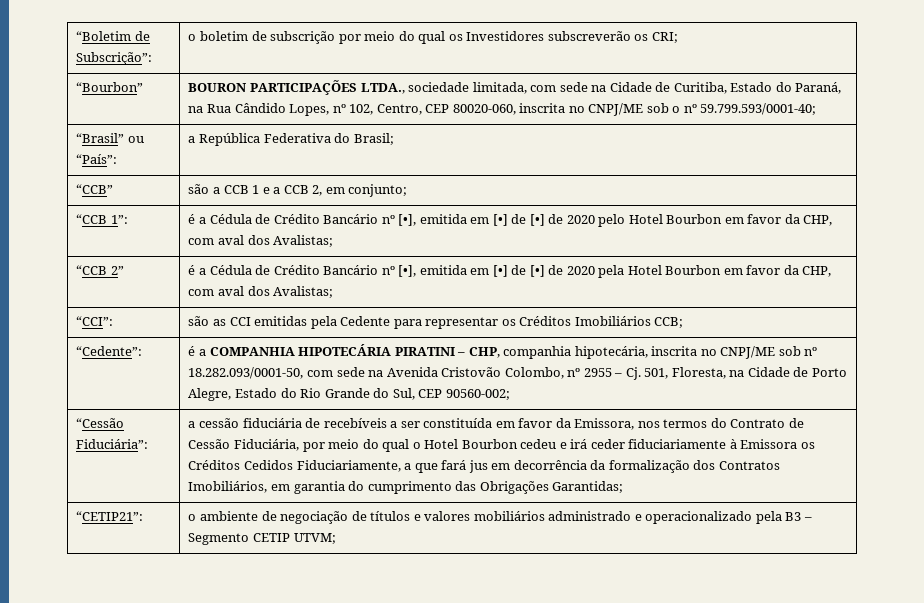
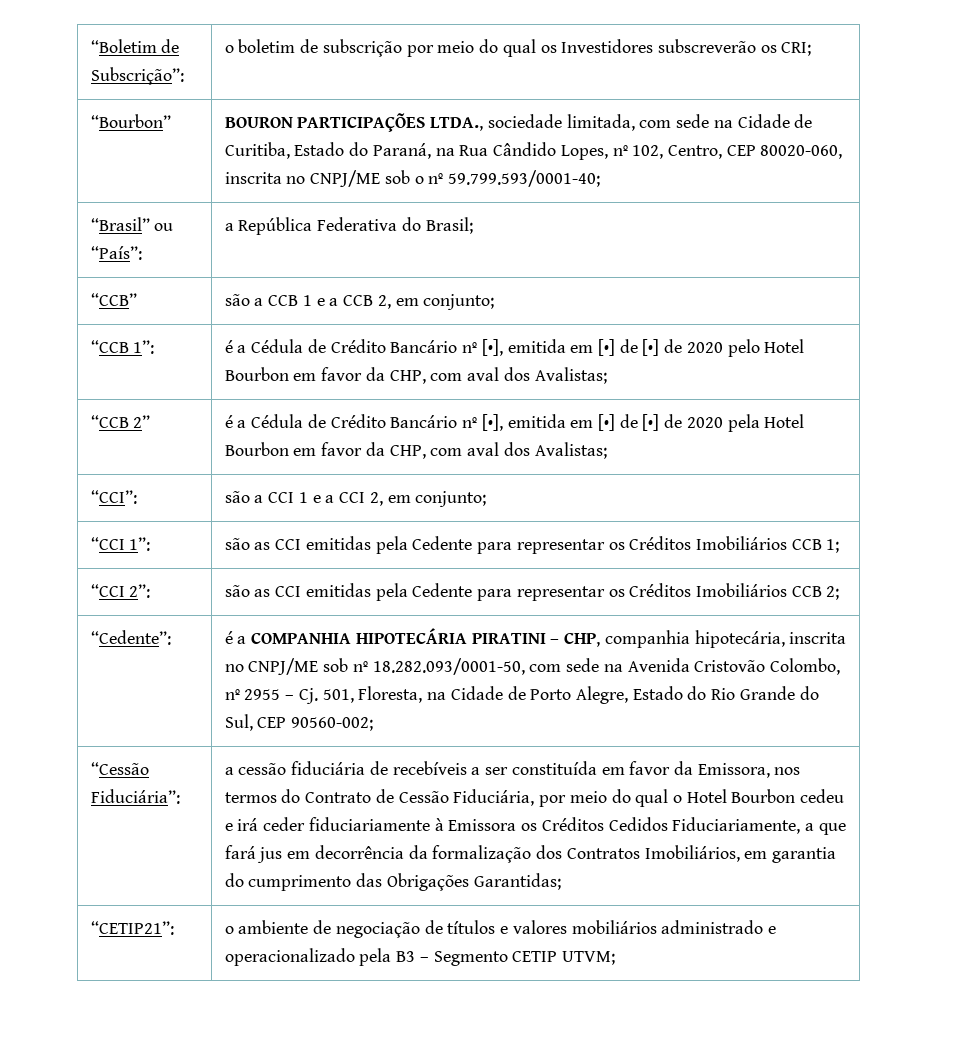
(114, 321) none -> [224,491,487,507] [90,537,151,551] | são a CCI 1 e a CCI 2, em conjunto; // “CCI 1”:
[654,317,684,328] CCB; -> [791,539,840,553] [90,584,151,598] [224,583,840,601] CCB 1; // “CCI 2”: | são as CCI emitidas pela Cedente para representar os Créditos Imobiliários CCB 2;

